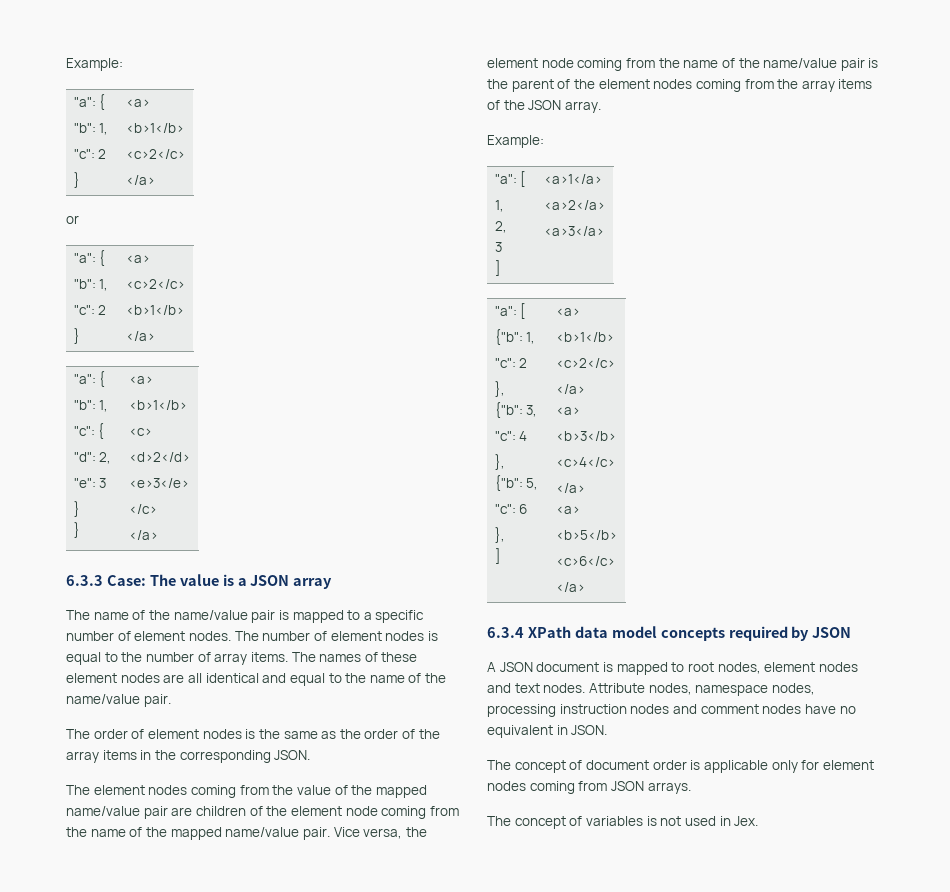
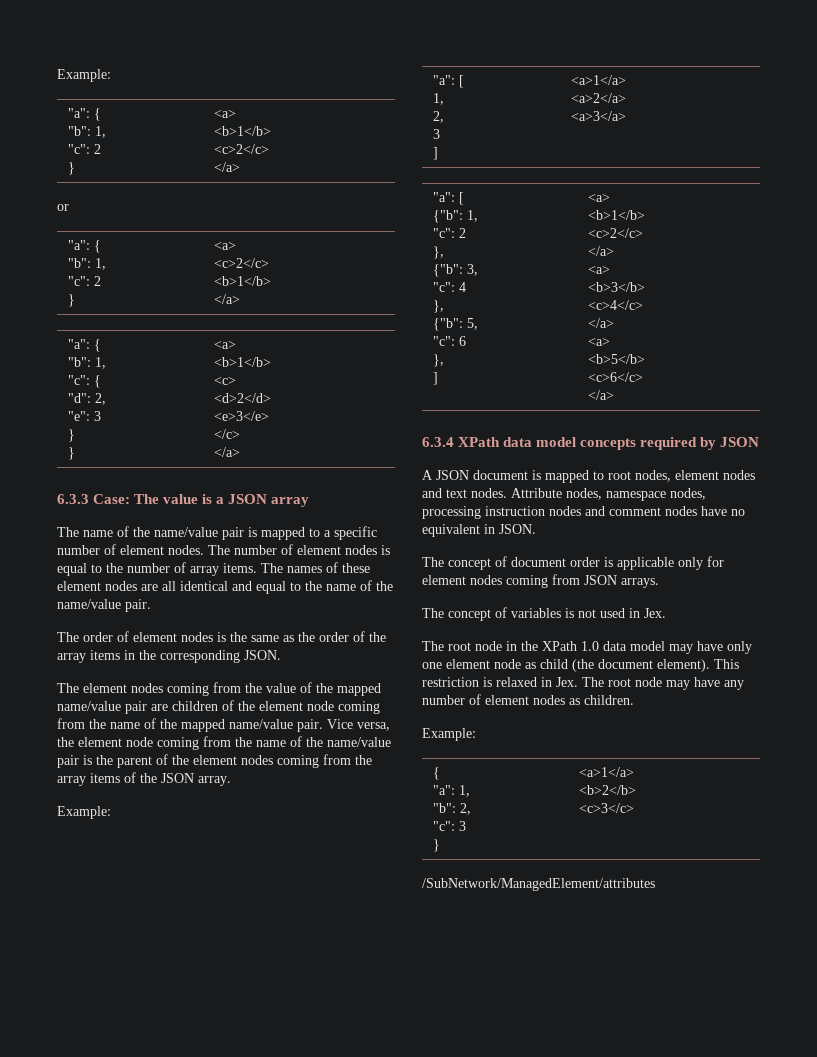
(759, 821) none -> [422,641,752,654] [422,659,739,672] [422,677,744,690] [422,694,634,705] [422,728,476,741] [432,767,440,780] [432,785,470,797] [432,803,471,815] [432,821,466,831] [432,839,440,852] [578,767,634,777] [578,785,636,795] [578,803,634,813] [422,878,655,891] // The root node in the XPath 1.0 data model may have only one element node as child (the document element). This restriction is relaxed in Jex. The root node may have any number of element nodes as children. // Example: // { // "a": 1, // "b": 2, // "c": 3 // } | <a>1</a> // <b>2</b> // <c>3</c> // /SubNetwork/ManagedElement/attributes

